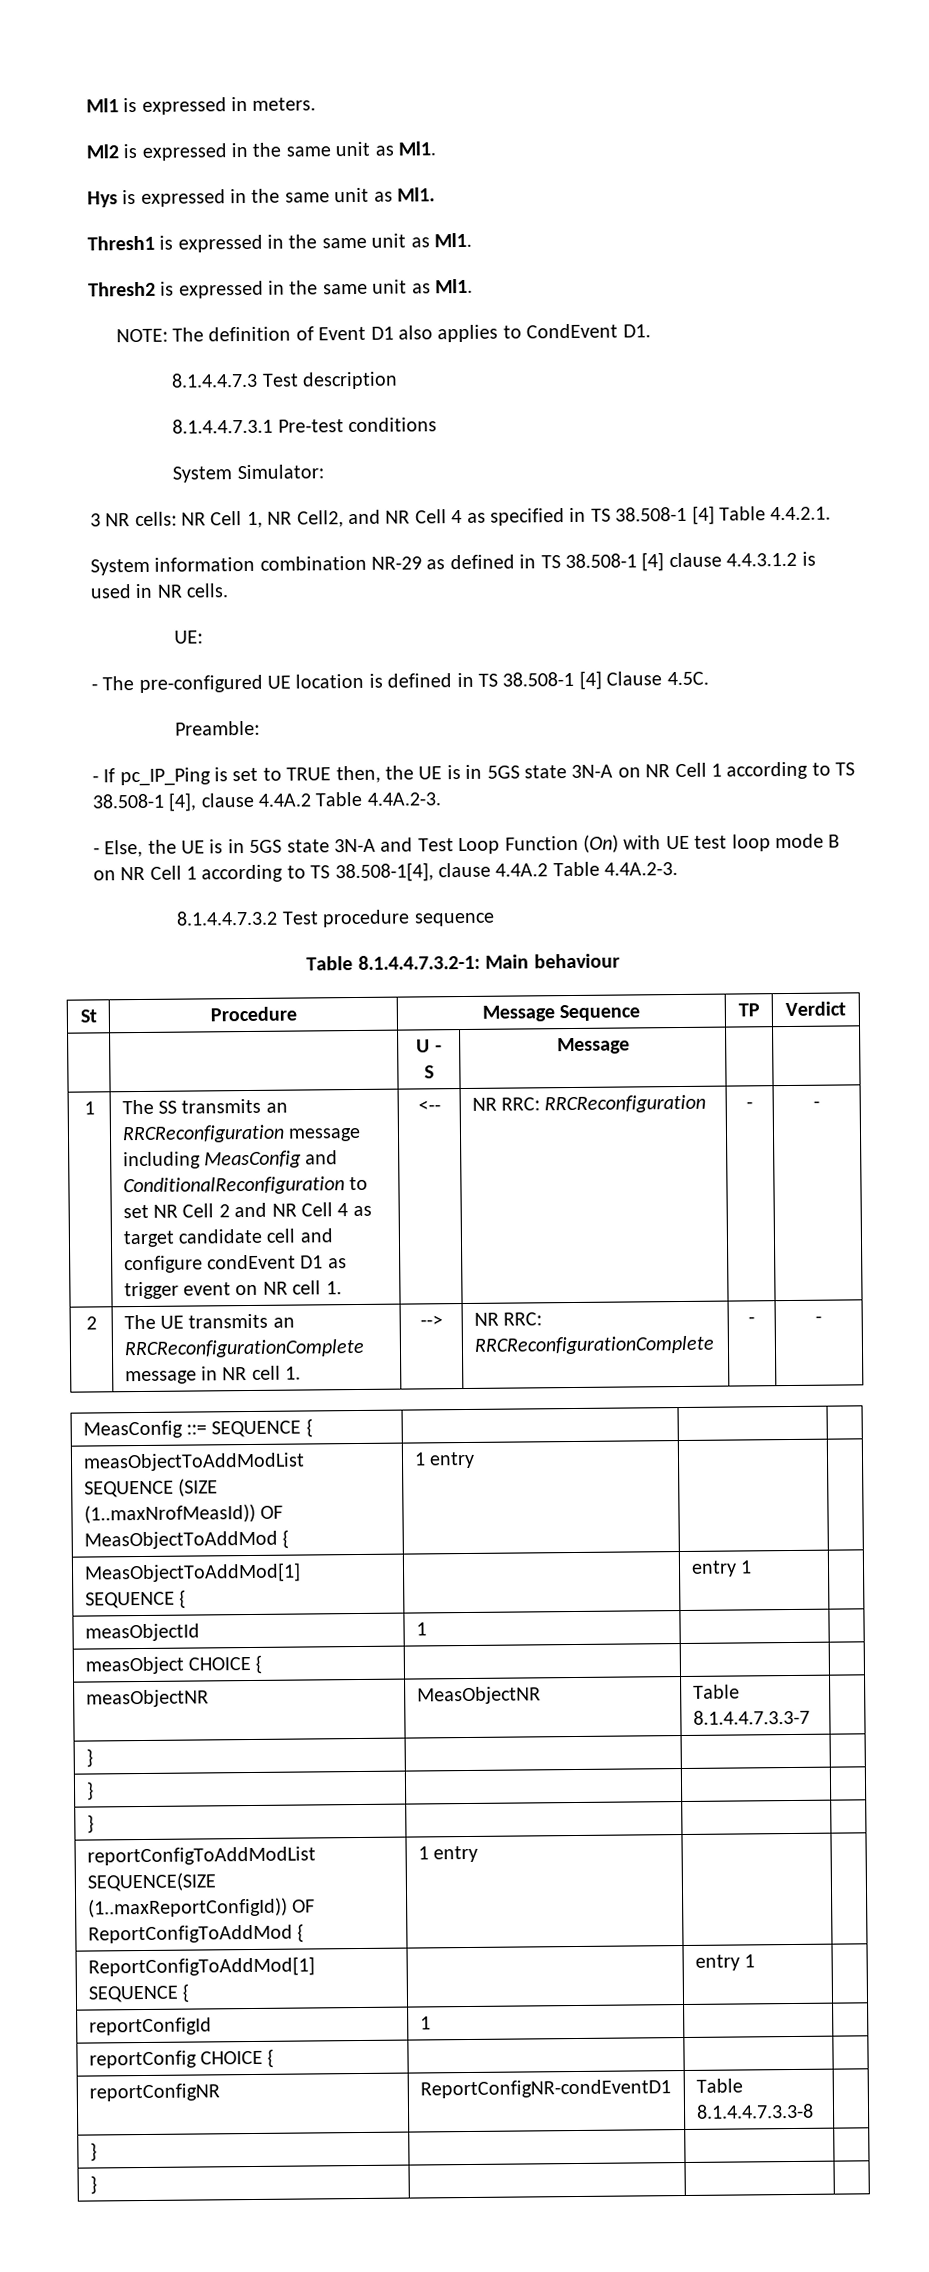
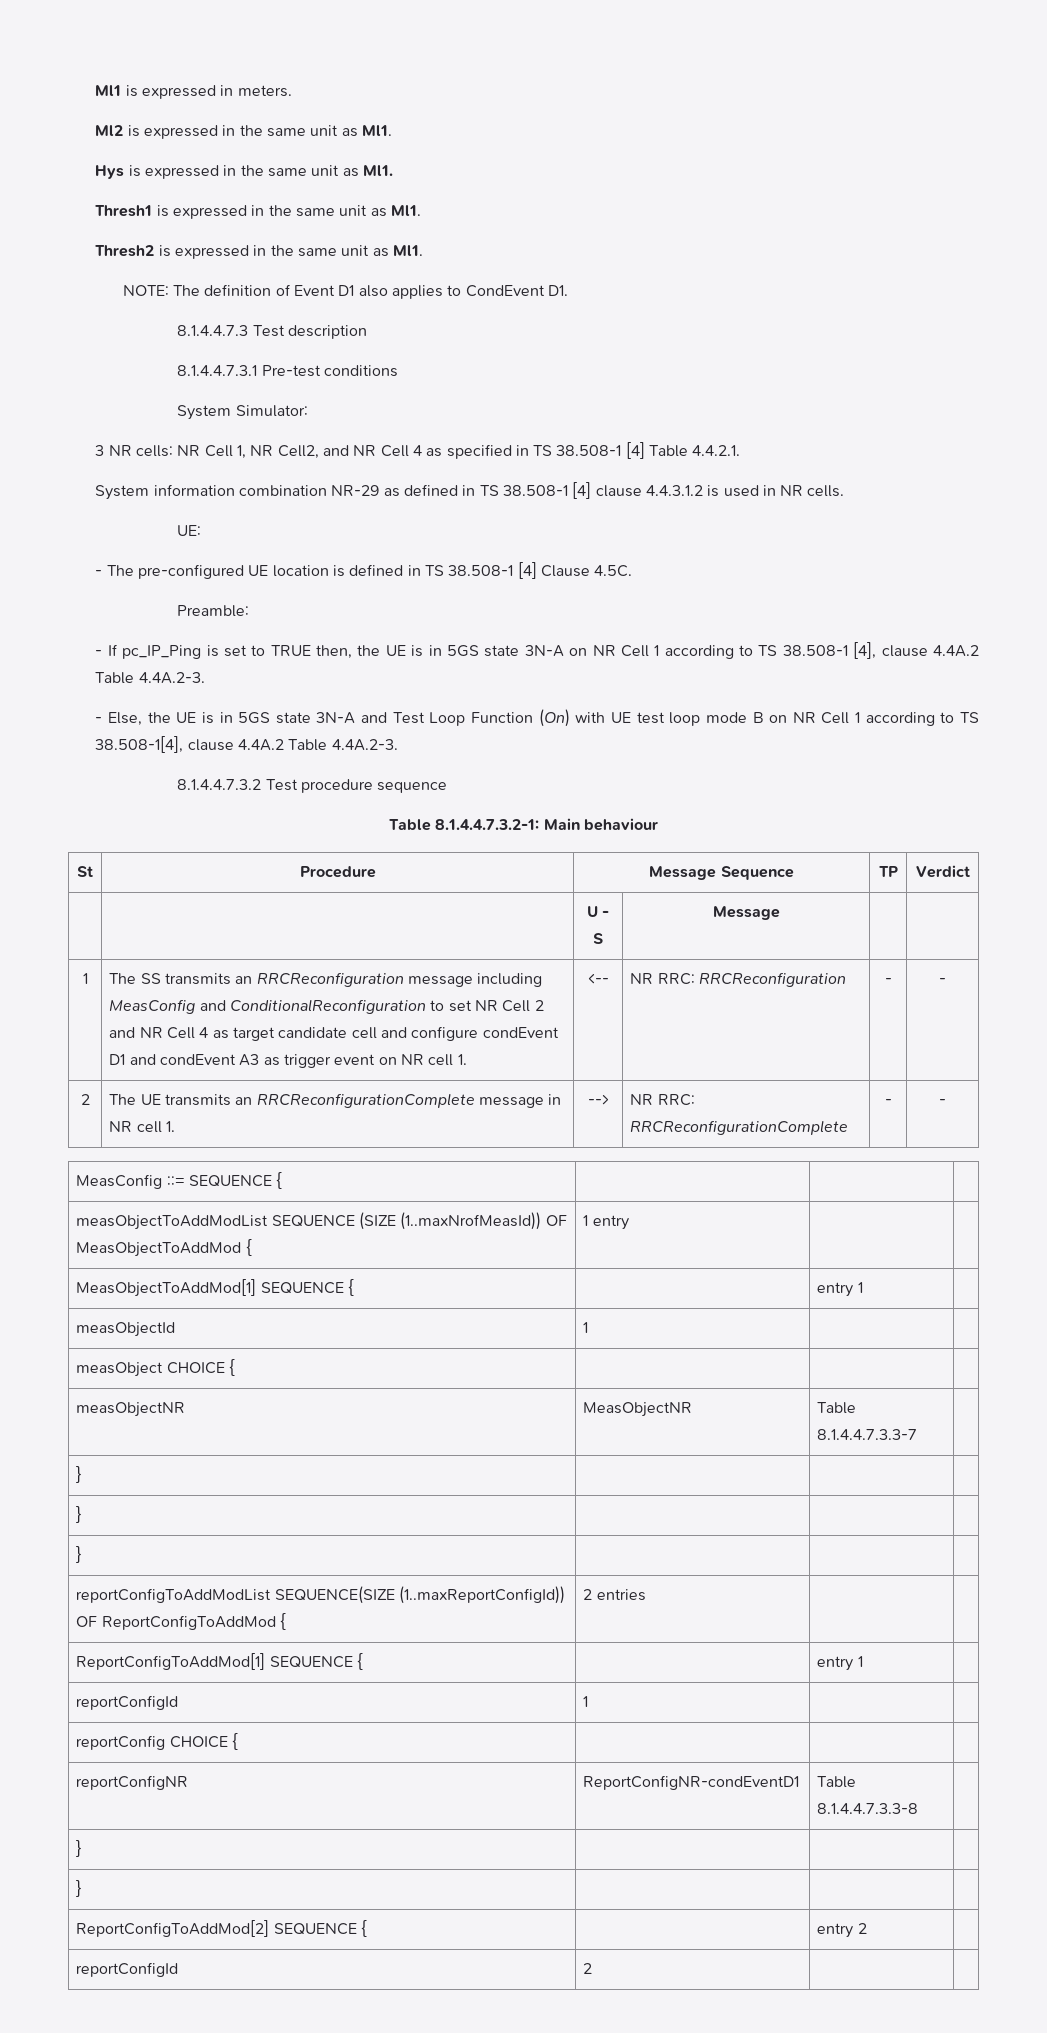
(324, 1262) none -> [129,1054,260,1066] and condEvent A3
[417,1845,479,1863] 1 entry -> [583,1589,646,1601] 2 entries
(97, 2185) none -> [76,1920,367,1937] [817,1923,867,1938] [76,1962,179,1977] [583,1963,593,1974] // ReportConfigToAddMod[2] SEQUENCE { | | entry 2 | // reportConfigId | 2 | |

